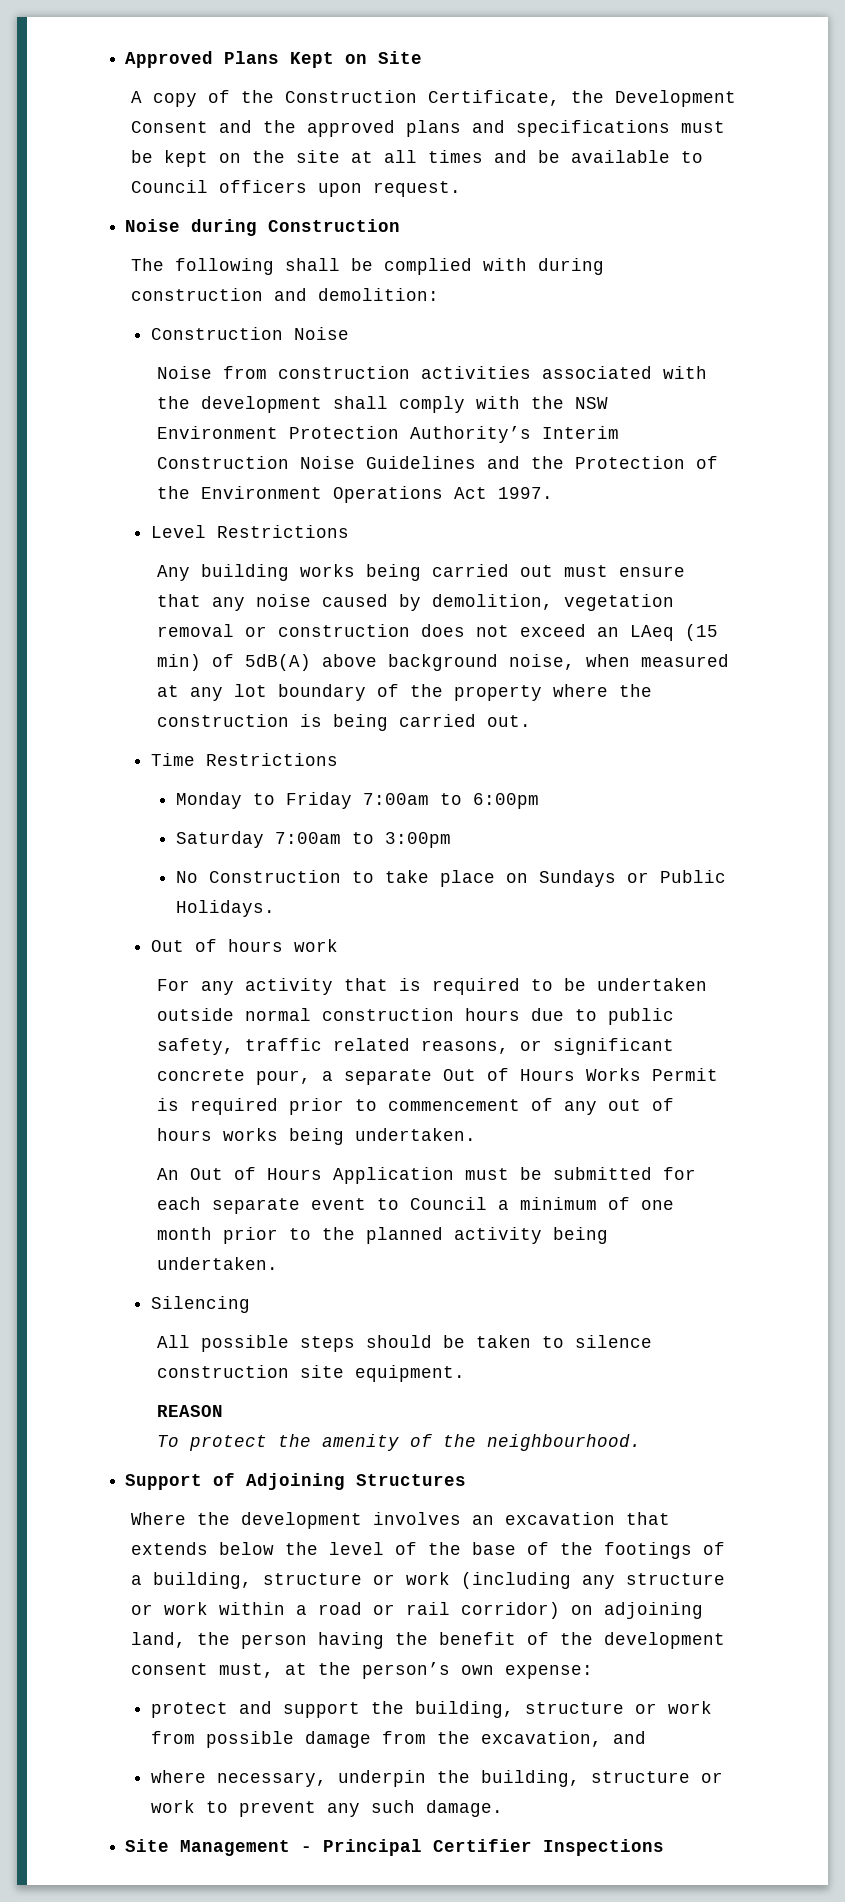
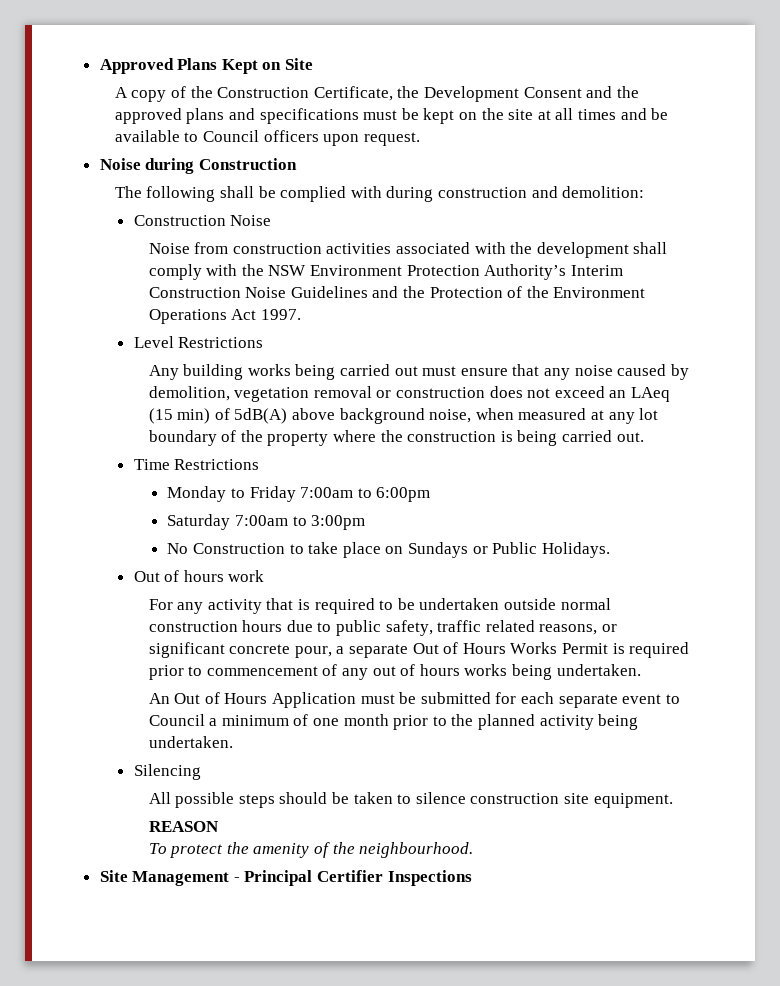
[125,1473,467,1490] [131,1512,671,1529] [131,1542,726,1559] [131,1572,726,1589] [131,1602,704,1619] [131,1632,726,1649] [131,1662,594,1679] [150,1701,712,1718] [150,1731,646,1748] [150,1770,723,1787] [150,1800,503,1817] // Support of Adjoining Structures // Where the development involves an excavation that extends below the level of the base of the footings of a building, structure or work (including any structure or work within a road or rail corridor) on adjoining land, the person having the benefit of the development consent must, at the person’s own expense: // protect and support the building, structure or work from possible damage from the excavation, and // where necessary, underpin the building, structure or work to prevent any such damage. -> (474, 850) none

